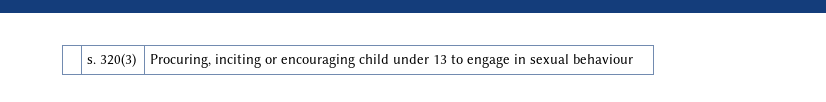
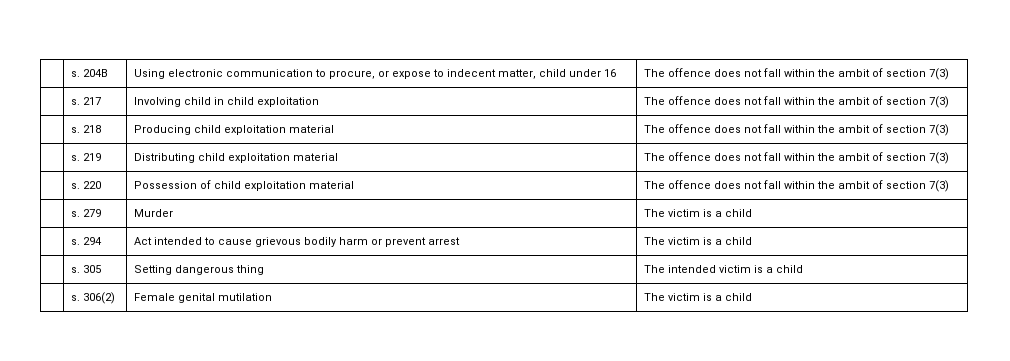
[87,53,137,67] [150,54,634,68] | s. 320(3) | Procuring, inciting or encouraging child under 13 to engage in sexual behaviour -> [71,69,109,77] [134,69,617,79] [644,68,950,80] [71,97,102,105] [134,97,320,107] [644,96,950,108] [71,125,102,133] [134,125,335,135] [644,124,950,136] [71,153,102,161] [134,153,339,163] [644,152,950,164] [71,181,102,189] [134,180,355,191] [644,180,950,192] [71,209,102,217] [134,209,174,217] [644,209,753,217] [71,237,103,245] [134,237,461,247] [644,237,753,245] [71,265,102,273] [134,265,265,275] [644,265,804,273] [71,292,116,304] [134,293,273,303] [644,293,753,301] | s. 204B | Using electronic communication to procure, or expose to indecent matter, child under 16 | The offence does not fall within the ambit of section 7(3) // | s. 217 | Involving child in child exploitation | The offence does not fall within the ambit of section 7(3) // | s. 218 | Producing child exploitation material | The offence does not fall within the ambit of section 7(3) // | s. 219 | Distributing child exploitation material | The offence does not fall within the ambit of section 7(3) // | s. 220 | Possession of child exploitation material | The offence does not fall within the ambit of section 7(3) // | s. 279 | Murder | The victim is a child // | s. 294 | Act intended to cause grievous bodily harm or prevent arrest | The victim is a child // | s. 305 | Setting dangerous thing | The intended victim is a child // | s. 306(2) | Female genital mutilation | The victim is a child

